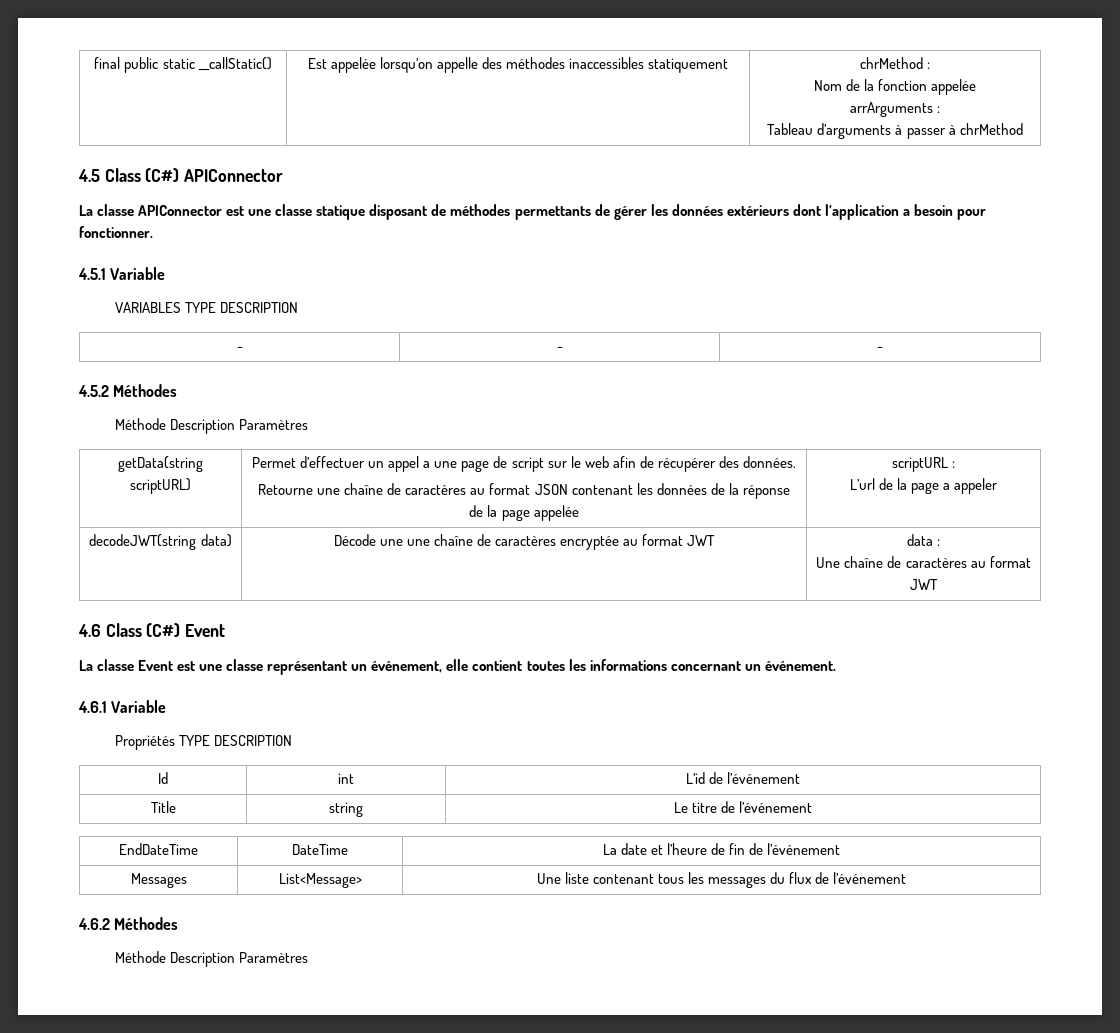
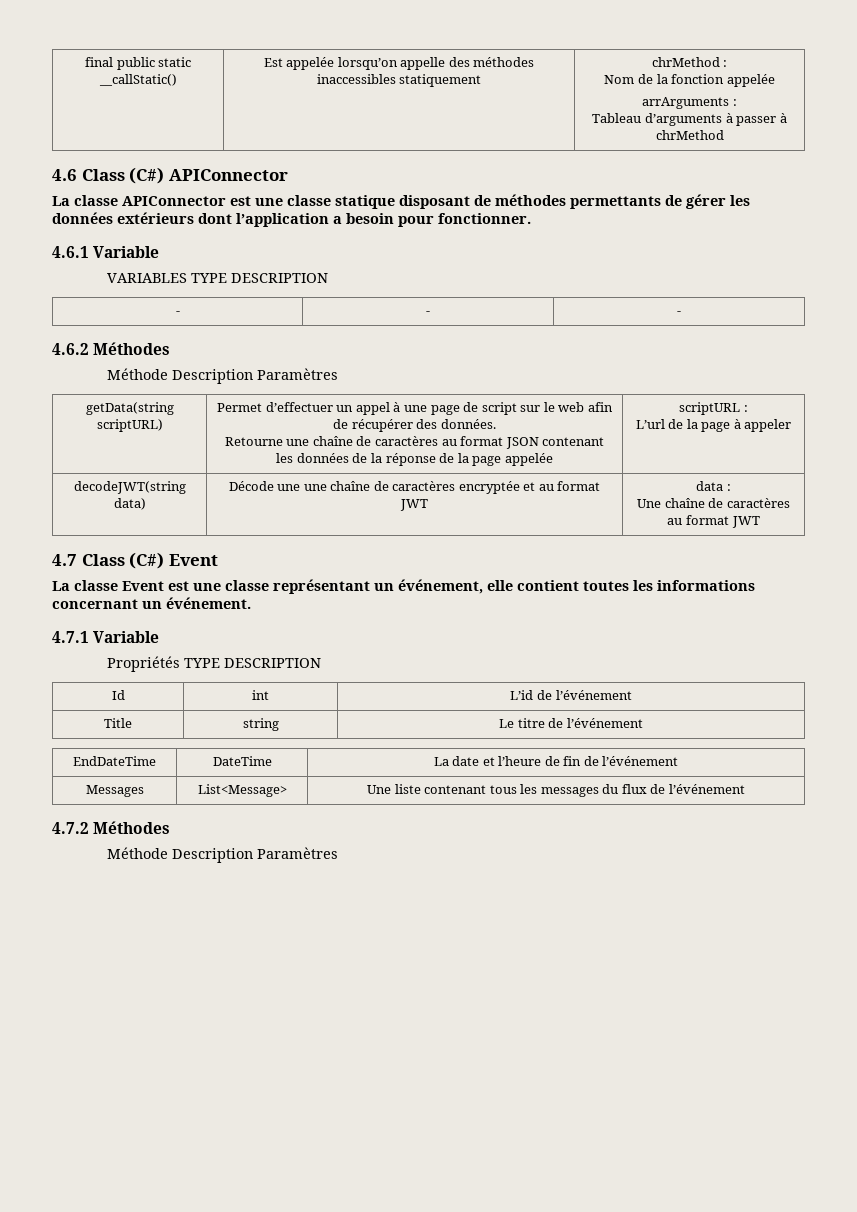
[78,169,100,182] 4.5 -> [52,169,77,181] 4.6
[78,268,106,280] 4.5.1 -> [52,246,89,258] 4.6.1
[78,385,109,397] 4.5.2 -> [52,343,89,355] 4.6.2
[423,461,431,468] a -> [393,402,401,412] à
[943,483,951,490] a -> [733,419,741,429] à
(620, 543) none -> [523,482,536,491] et
[78,624,101,637] 4.6 -> [52,554,77,566] 4.7
[78,701,107,713] 4.6.1 -> [52,631,89,643] 4.7.1
[78,918,110,930] 4.6.2 -> [52,822,89,834] 4.7.2

